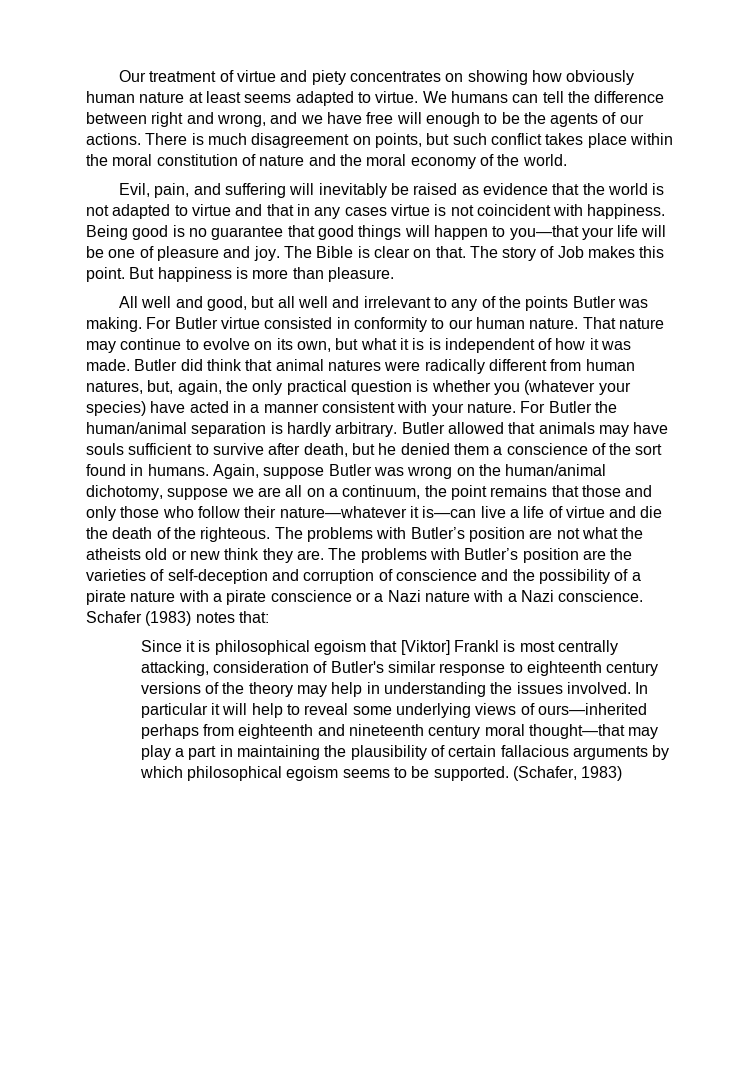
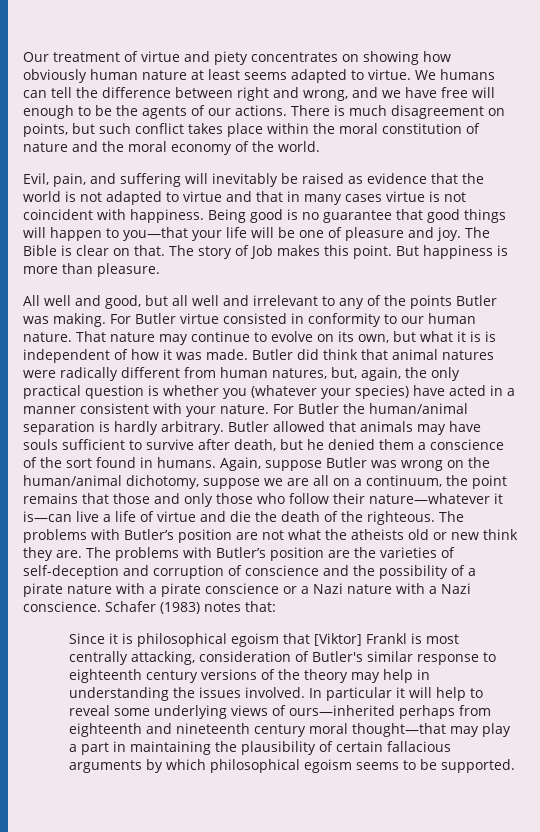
[314,207,341,219] any -> [304,194,342,205] many
[513,766,623,781] (Schafer, 1983) -> (516, 766) none

